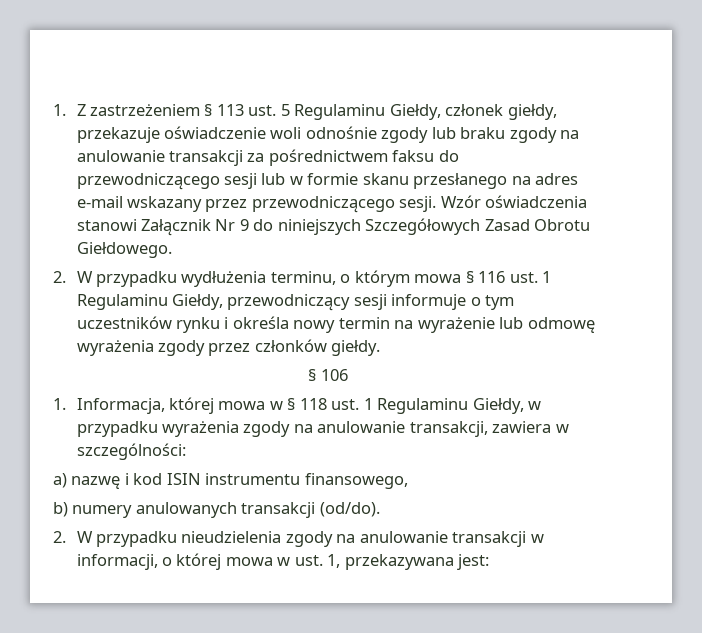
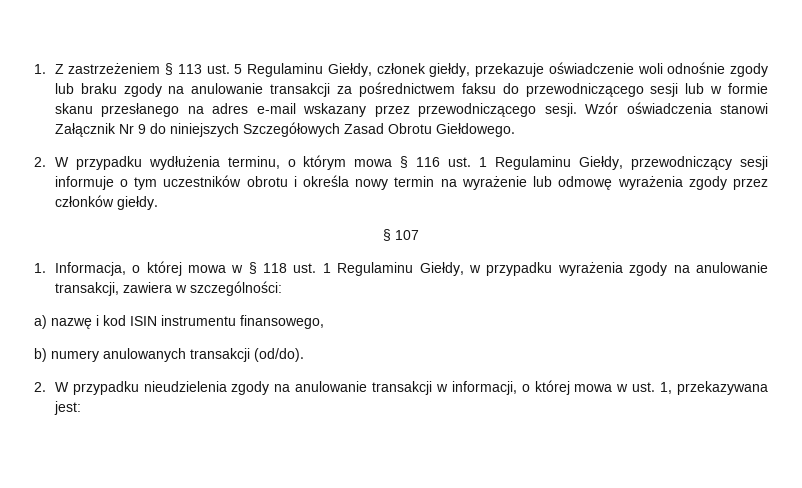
[176,317,221,333] rynku -> [246,176,288,187] obrotu
[320,369,348,381] 106 -> [395,230,419,240] 107
(165, 406) none -> [132,265,141,273] o

